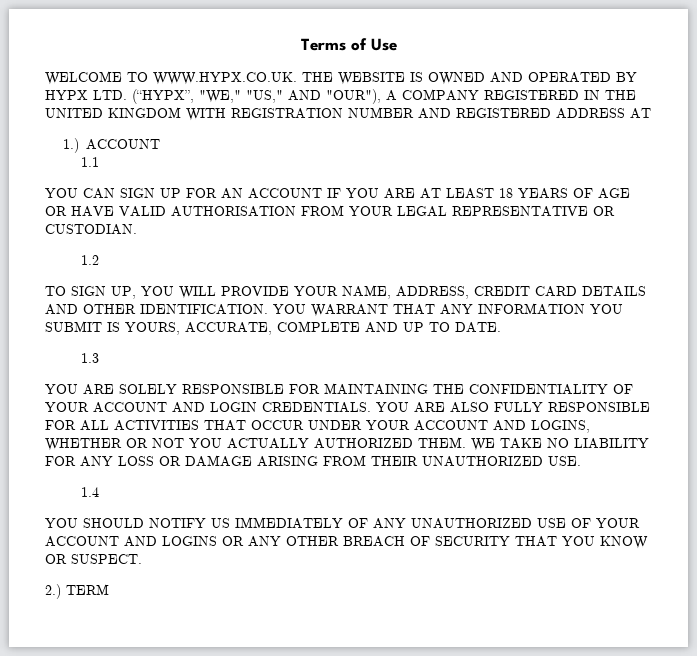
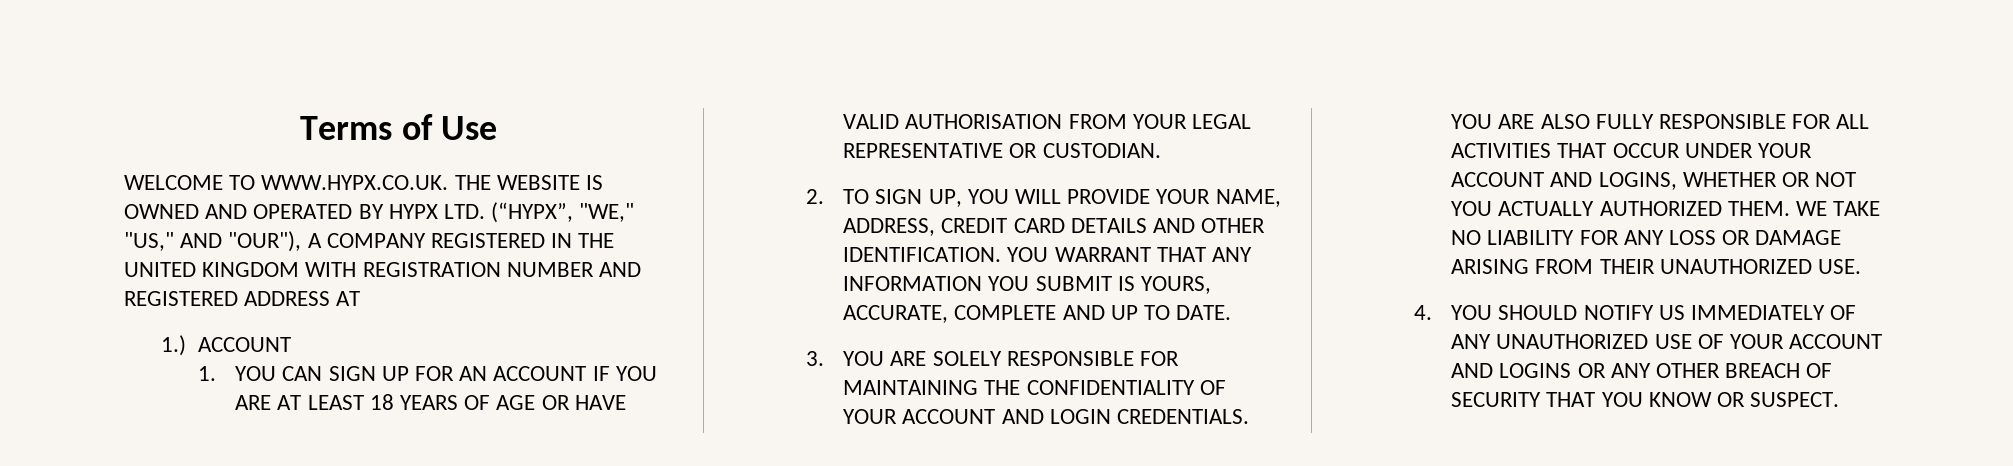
[81,157,100,167] 1.1 // -> [198,366,217,381] 1.
[81,255,100,265] 1.2 // -> [806,189,825,204] 2.
[81,353,100,363] 1.3 // -> [806,351,825,366] 3.
[81,487,100,497] 1.4 // -> [1414,305,1433,320] 4.
[45,584,109,599] // 2.) TERM -> (1840, 399) none

